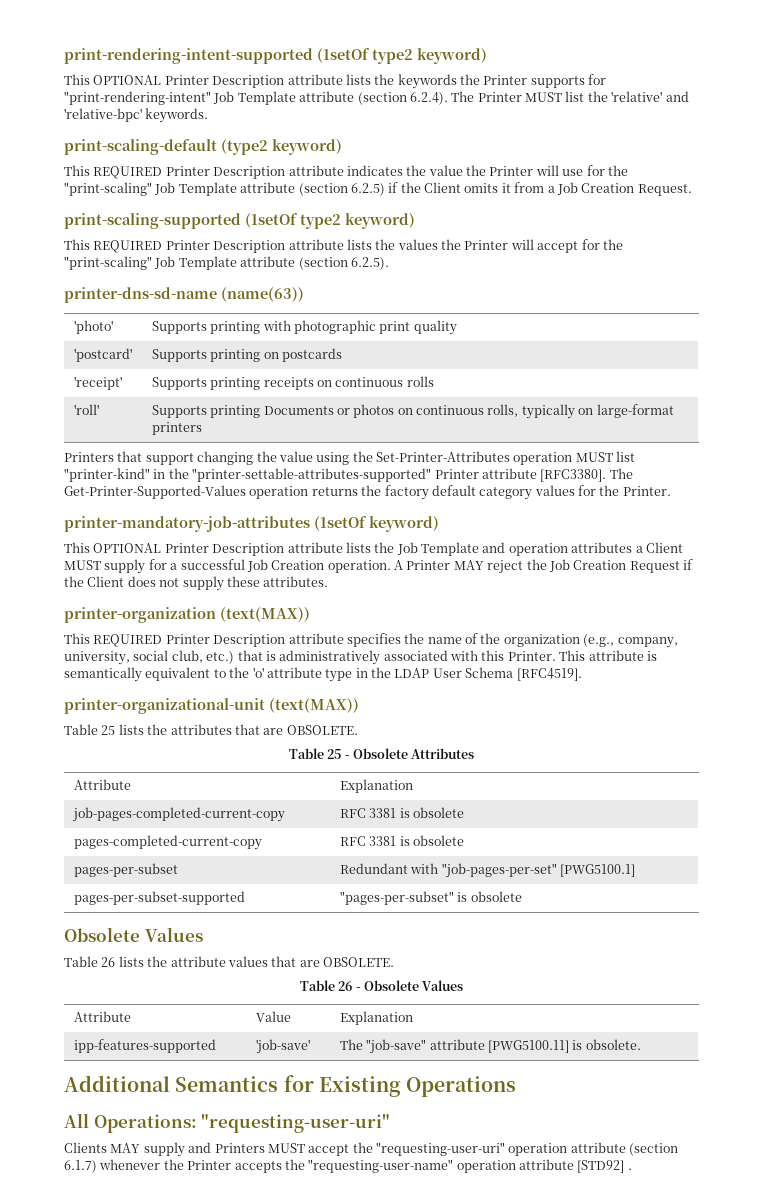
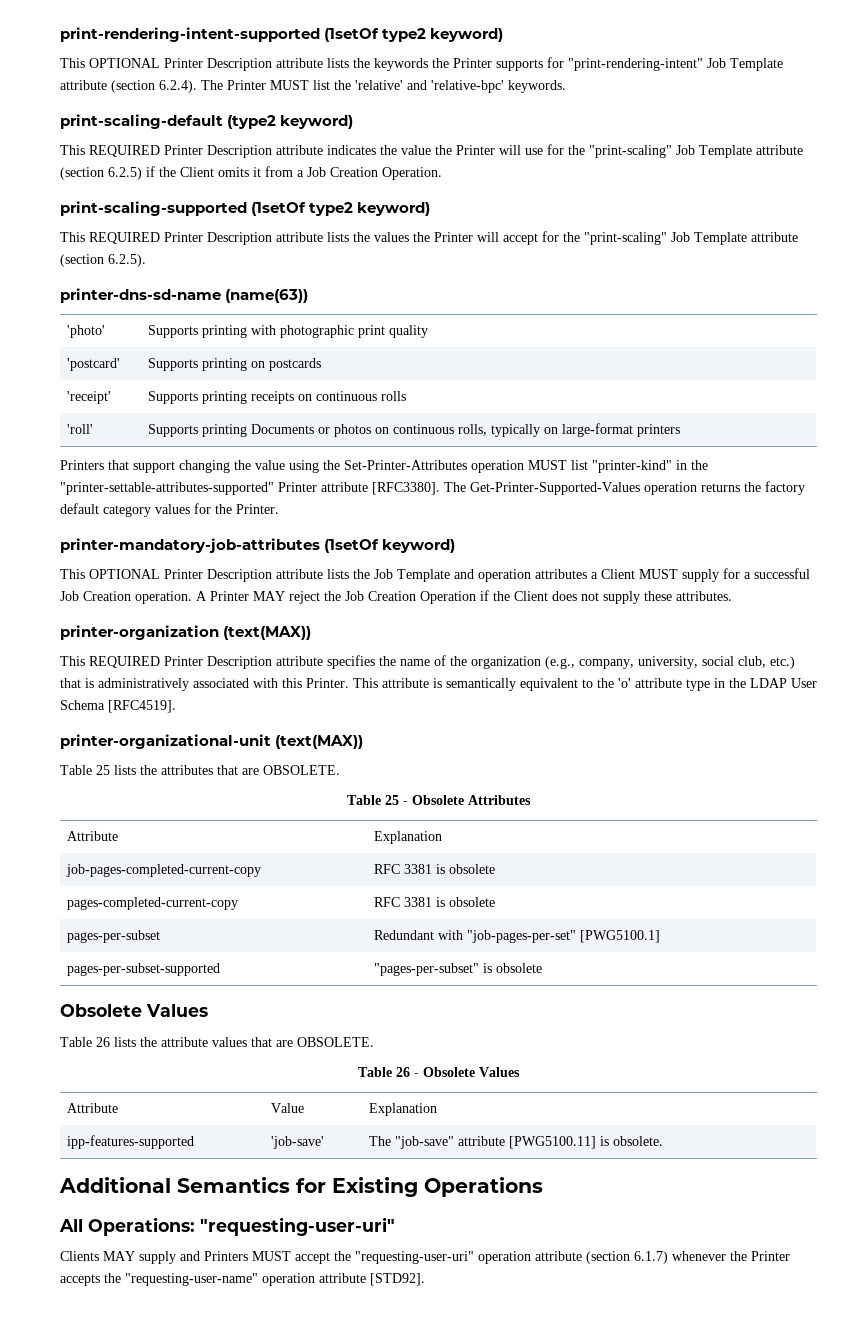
[637,184,692,196] Request. -> [382,167,442,180] Operation.
[629,561,680,573] Request -> [420,591,476,604] Operation
[577,1160,632,1173] [STD92] . -> [370,1273,425,1286] [STD92].

